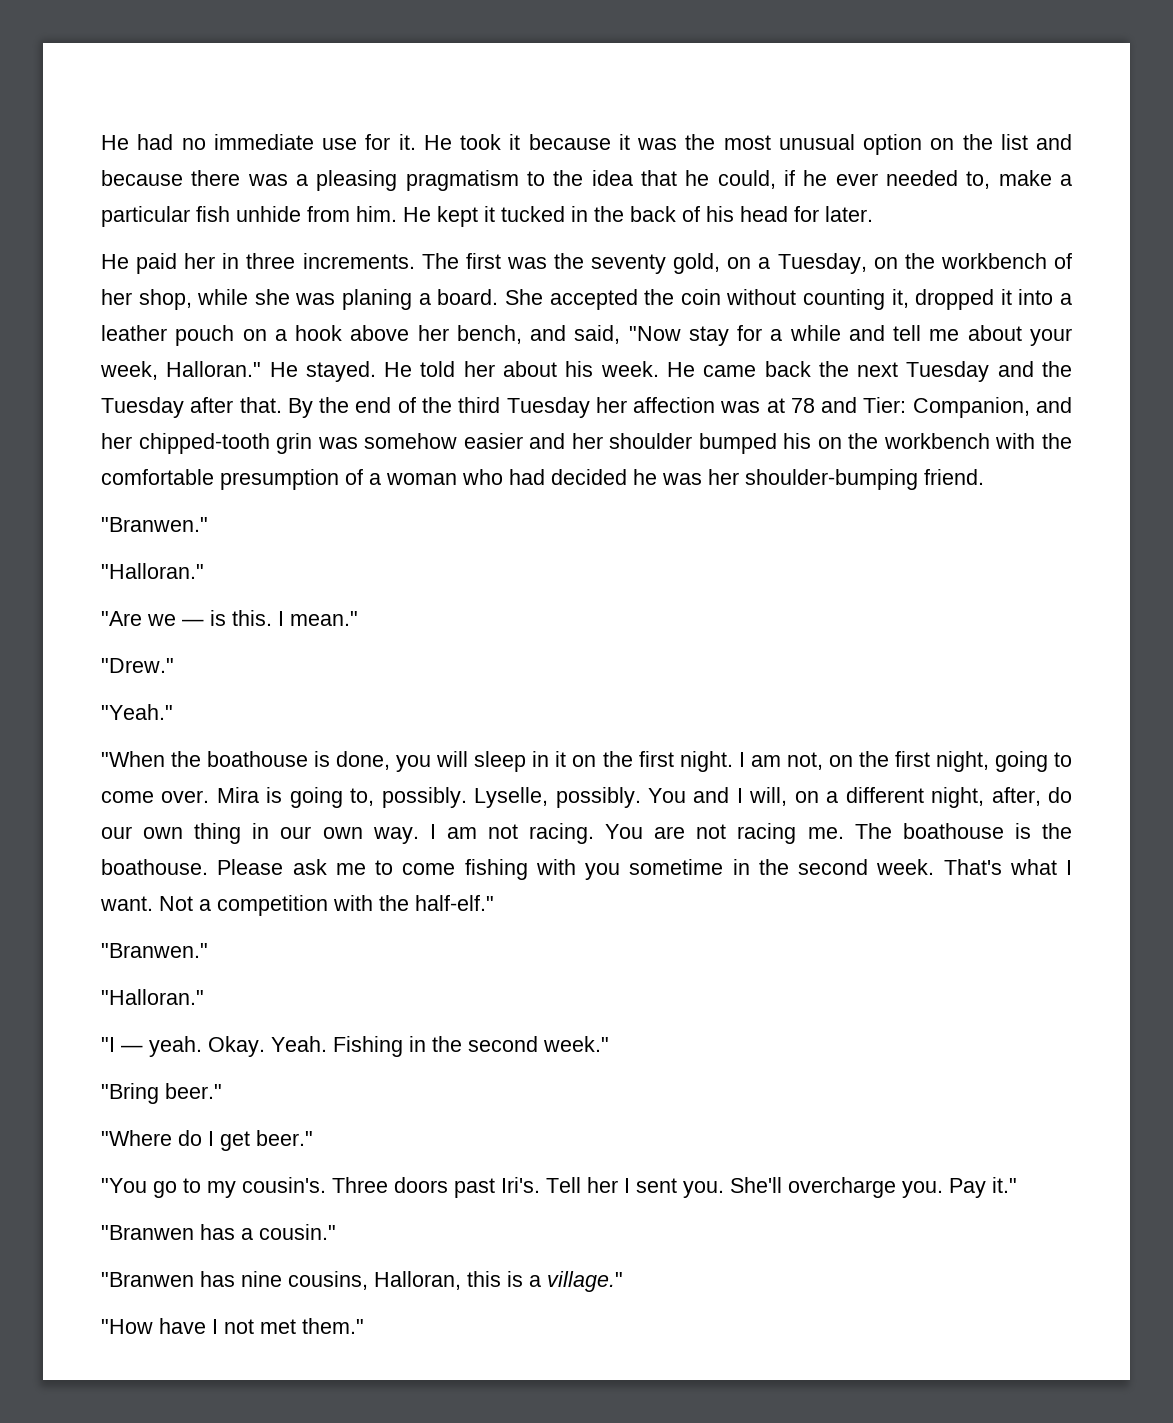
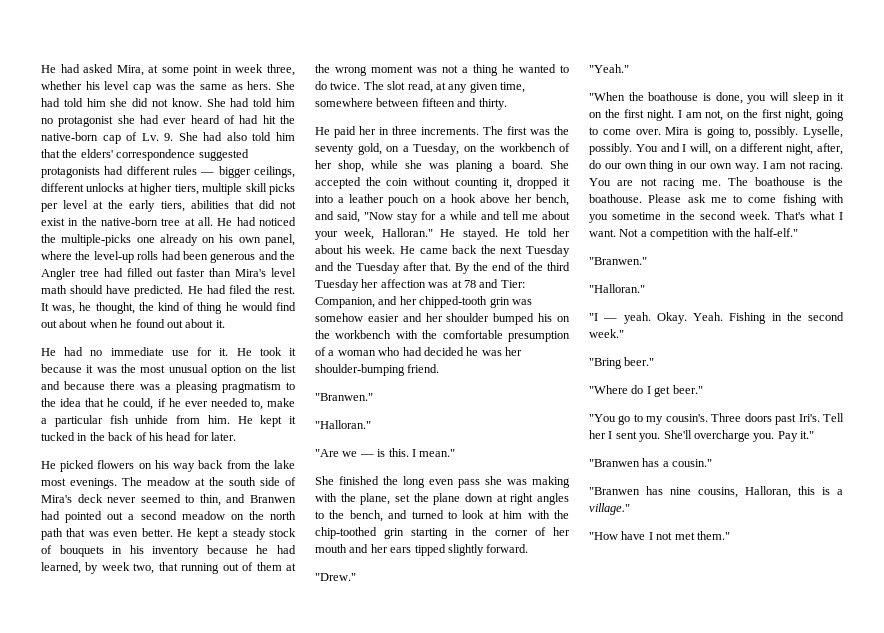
[101,134,174,150] He had -> [41,64,295,76] [41,81,295,93] [41,98,295,107] [41,115,295,127] [41,132,295,144] [41,149,249,161] [41,166,295,178] [41,183,295,195] [41,200,296,212] [41,217,296,226] [41,234,295,246] [41,251,295,263] [41,268,296,280] [41,285,295,297] [41,302,296,314] [41,319,225,328] [41,347,84,356] He had asked Mira, at some point in week three, whether his level cap was the same as hers. She had told him she did not know. She had told him no protagonist she had ever heard of had hit the native-born cap of Lv. 9. She had also told him that the elders' correspondence suggested protagonists had different rules — bigger ceilings, different unlocks at higher tiers, multiple skill picks per level at the early tiers, abilities that did not exist in the native-born tree at all. He had noticed the multiple-picks one already on his own panel, where the level-up rolls had been generous and the Angler tree had filled out faster than Mira's level math should have predicted. He had filed the rest. It was, he thought, the kind of thing he would find out about when he found out about it. // He had
(873, 214) none -> [41,460,295,472] [41,477,296,489] [41,494,297,506] [41,511,296,523] [41,528,297,540] [41,545,296,557] [41,562,297,574] [315,64,569,76] [315,81,525,93] [315,98,507,110] // He picked flowers on his way back from the lake most evenings. The meadow at the south side of Mira's deck never seemed to thin, and Branwen had pointed out a second meadow on the north path that was even better. He kept a steady stock of bouquets in his inventory because he had learned, by week two, that running out of them at the wrong moment was not a thing he wanted to do twice. The slot read, at any given time, somewhere between fifteen and thirty.
(358, 618) none -> [315,476,570,488] [315,493,569,505] [315,510,569,522] [315,527,570,539] [315,544,529,556] // She finished the long even pass she was making with the plane, set the plane down at right angles to the bench, and turned to look at him with the chip-toothed grin starting in the corner of her mouth and her ears tipped slightly forward.

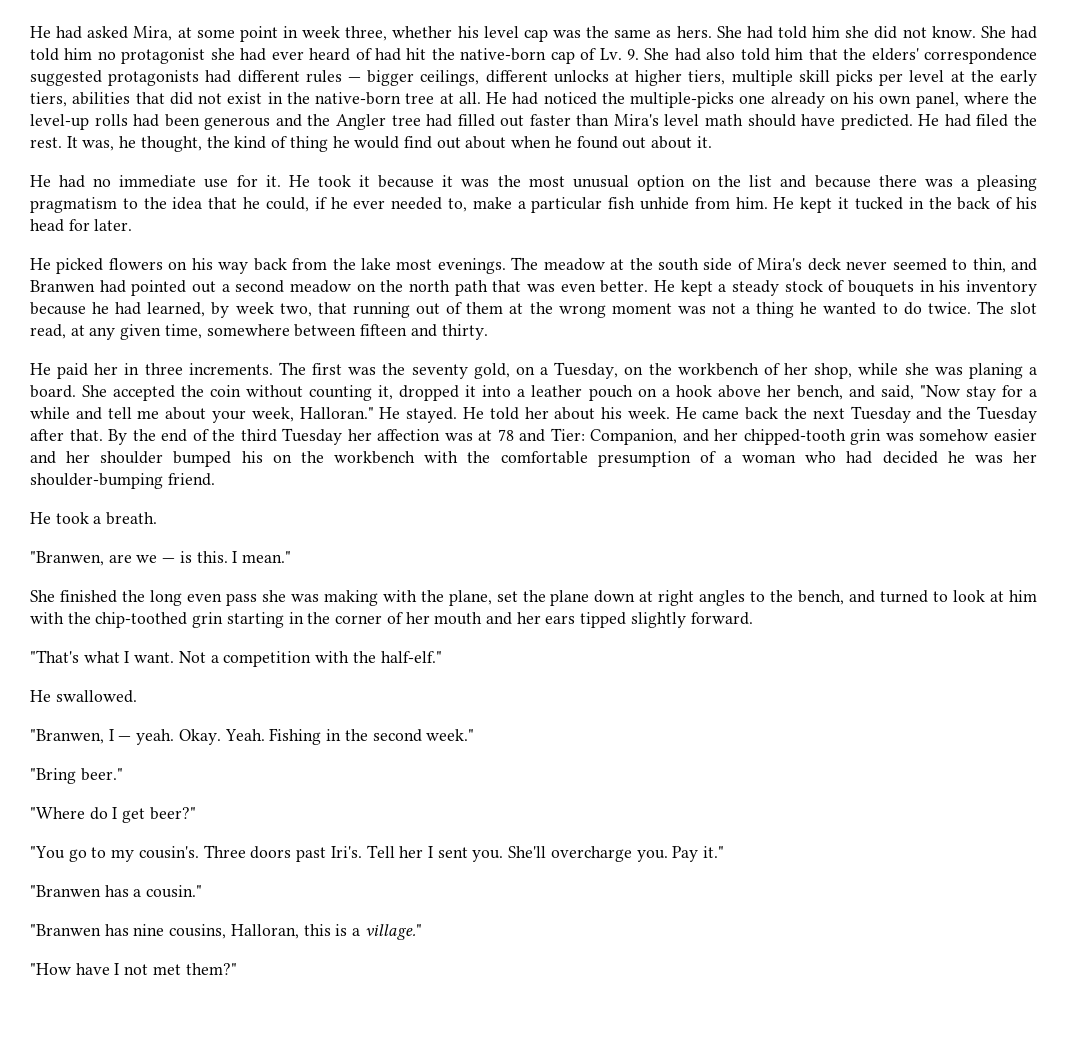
[315,393,373,401] [315,420,371,429] [315,449,339,457] "Branwen." // "Halloran." // "Are -> [30,512,158,525] [30,551,132,566] He took a breath. // "Branwen, are
[315,573,356,581] [589,64,629,73] [589,92,844,104] [589,109,844,121] [589,126,843,138] [589,143,843,155] [589,160,843,172] [589,177,843,189] [589,194,844,206] [589,211,805,223] "Drew." // "Yeah." // "When the boathouse is done, you will sleep in it on the first night. I am not, on the first night, going to come over. Mira is going to, possibly. Lyselle, possibly. You and I will, on a different night, after, do our own thing in our own way. I am not racing. You are not racing me. The boathouse is the boathouse. Please ask me to come fishing with you sometime in the second week. That's -> [30,650,79,663] "That's
[589,257,647,265] [589,284,645,293] [589,313,598,321] "Branwen." // "Halloran." // "I -> [30,690,137,703] [30,729,114,744] He swallowed. // "Branwen, I
[672,385,703,394] beer." -> [149,807,196,820] beer?"
[696,531,730,540] them." -> [185,963,237,975] them?"

